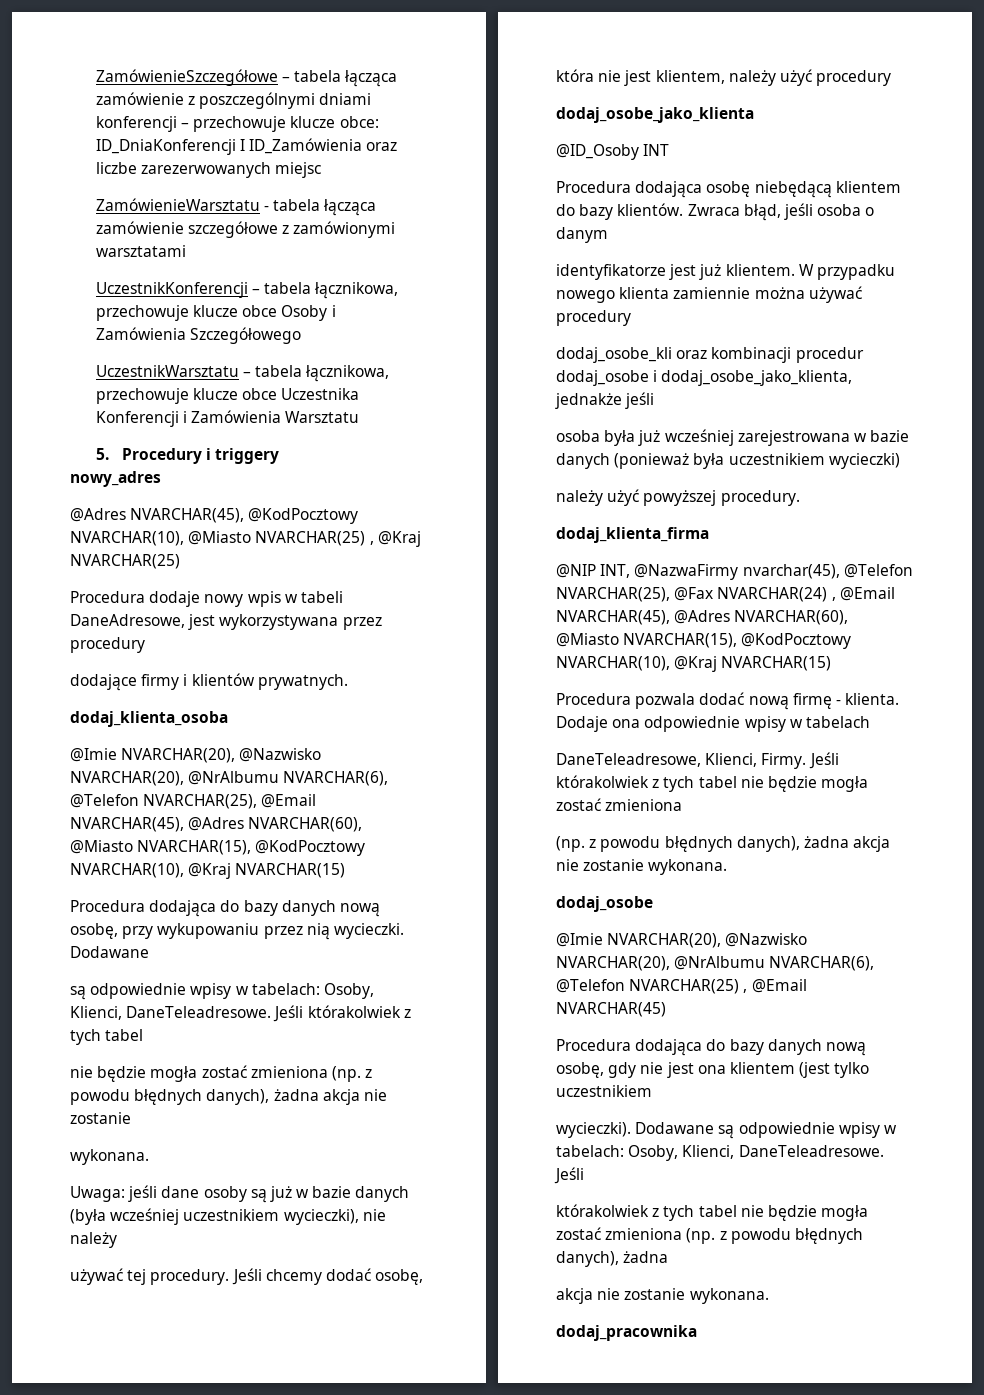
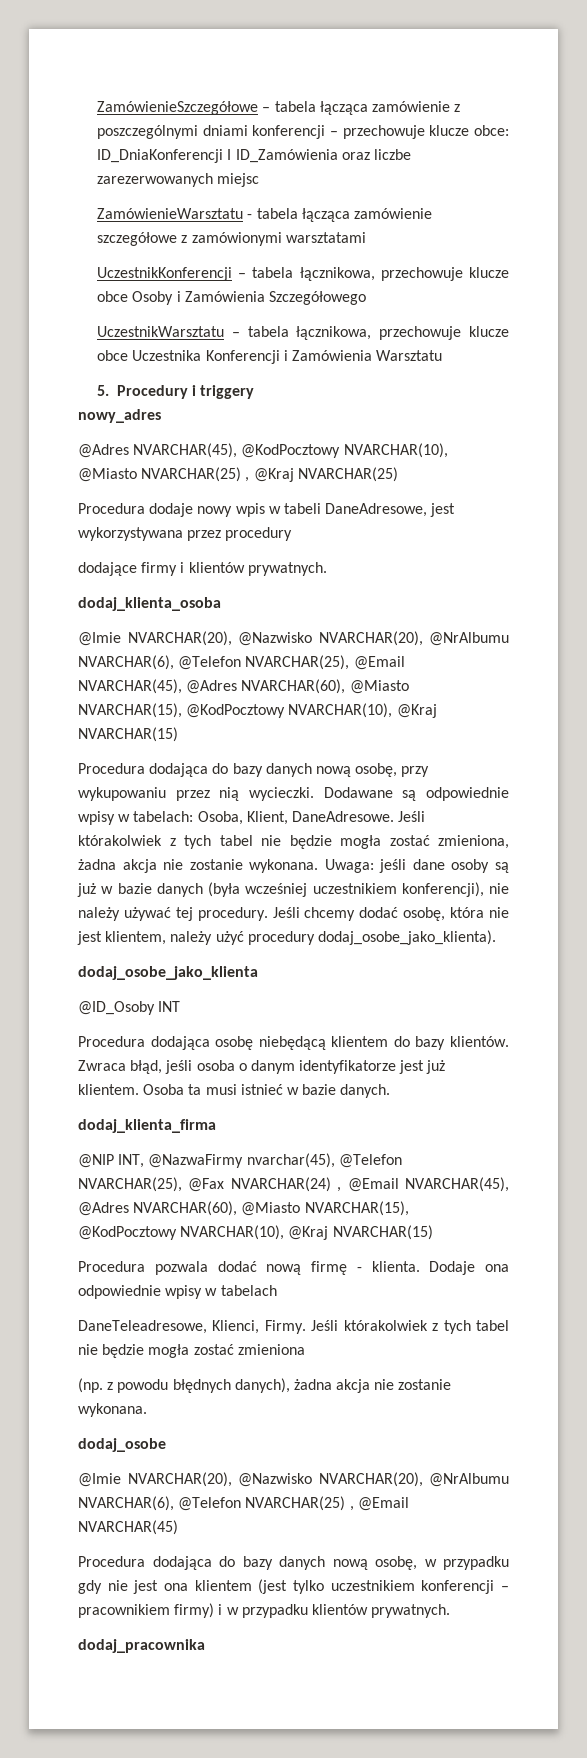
[70,983,374,1000] [70,1005,411,1022] [70,1029,144,1045] [70,1065,373,1082] [70,1089,387,1105] [70,1112,131,1124] [70,1149,149,1165] // są odpowiednie wpisy w tabelach: Osoby, Klienci, DaneTeleadresowe. Jeśli którakolwiek z tych tabel // nie będzie mogła zostać zmieniona (np. z powodu błędnych danych), żadna akcja nie zostanie // wykonana. // -> [402,787,509,801] [78,811,426,825] [78,835,509,849] [78,859,319,873] są odpowiednie wpisy w tabelach: Osoba, Klient, DaneAdresowe. Jeśli którakolwiek z tych tabel nie będzie mogła zostać zmieniona, żadna akcja nie zostanie wykonana.
[283,1209,359,1225] wycieczki), -> [401,882,484,897] konferencji),
(117, 1240) // -> (120, 914) none
(892, 78) none -> [317,930,496,945] dodaj_osobe_jako_klienta).
(608, 235) // -> (295, 1067) none
[798,264,895,280] [556,286,862,303] [556,310,631,326] [556,347,864,363] [556,370,853,386] [555,392,655,409] [556,429,910,446] [556,453,900,469] [556,489,800,506] W przypadku nowego klienta zamiennie można używać procedury // dodaj_osobe_kli oraz kombinacji procedur dodaj_osobe i dodaj_osobe_jako_klienta, jednakże jeśli // osoba była już wcześniej zarejestrowana w bazie danych (ponieważ była uczestnikiem wycieczki) // należy użyć powyższej procedury. -> [143,1084,391,1098] Osoba ta musi istnieć w bazie danych.
(604, 1070) none -> [424,1556,509,1570] w przypadku
[556,1122,897,1139] [556,1145,884,1161] [554,1167,584,1184] [556,1204,869,1221] [556,1227,863,1244] [556,1251,669,1267] [556,1288,769,1304] // wycieczki). Dodawane są odpowiednie wpisy w tabelach: Osoby, Klienci, DaneTeleadresowe. Jeśli // którakolwiek z tych tabel nie będzie mogła zostać zmieniona (np. z powodu błędnych danych), żadna // akcja nie zostanie wykonana. -> [421,1580,509,1594] [78,1603,451,1618] konferencji – pracownikiem firmy) i w przypadku klientów prywatnych.

